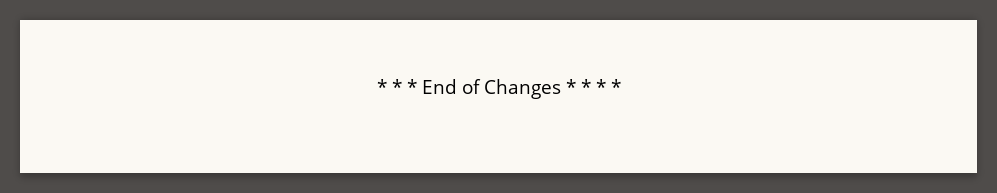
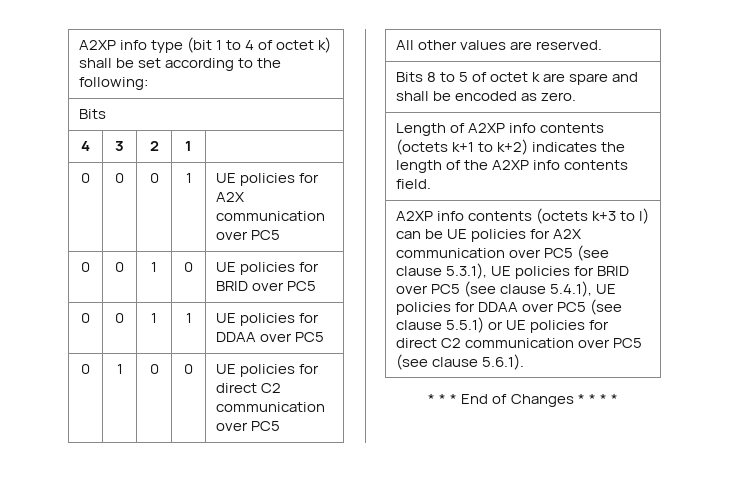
(376, 86) none -> [78,37,332,53] [78,58,281,71] [78,77,148,90] [78,109,106,119] [81,141,90,151] [115,141,124,151] [149,141,159,151] [185,141,192,151] [81,173,90,183] [115,173,124,183] [149,173,159,183] [185,173,192,183] [215,173,319,186] [215,192,244,202] [215,211,325,221] [215,230,280,240] [81,262,90,272] [115,262,124,272] [151,262,157,272] [184,262,193,272] [215,262,319,275] [215,281,316,291] [81,313,90,323] [115,313,124,323] [151,313,157,323] [185,313,192,323] [215,313,319,326] [215,332,324,342] [81,364,90,374] [116,364,123,374] [149,364,159,374] [184,364,193,374] [215,364,319,377] [215,383,281,393] [215,402,325,412] [215,421,280,431] [395,40,602,50] [395,72,639,85] [395,91,576,101] [395,123,604,136] [395,139,625,155] [395,160,628,173] [395,179,431,189] [395,208,649,224] [395,229,581,242] [395,245,609,261] [395,263,629,279] [395,281,616,297] [395,299,622,315] [395,317,609,333] [395,338,642,348] [395,354,524,370] A2XP info type (bit 1 to 4 of octet k) shall be set according to the following: // Bits // 4 | 3 | 2 | 1 | // 0 | 0 | 0 | 1 | UE policies for A2X communication over PC5 // 0 | 0 | 1 | 0 | UE policies for BRID over PC5 // 0 | 0 | 1 | 1 | UE policies for DDAA over PC5 // 0 | 1 | 0 | 0 | UE policies for direct C2 communication over PC5 // All other values are reserved. // Bits 8 to 5 of octet k are spare and shall be encoded as zero. // Length of A2XP info contents (octets k+1 to k+2) indicates the length of the A2XP info contents field. // A2XP info contents (octets k+3 to l) can be UE policies for A2X communication over PC5 (see clause 5.3.1), UE policies for BRID over PC5 (see clause 5.4.1), UE policies for DDAA over PC5 (see clause 5.5.1) or UE policies for direct C2 communication over PC5 (see clause 5.6.1). //

